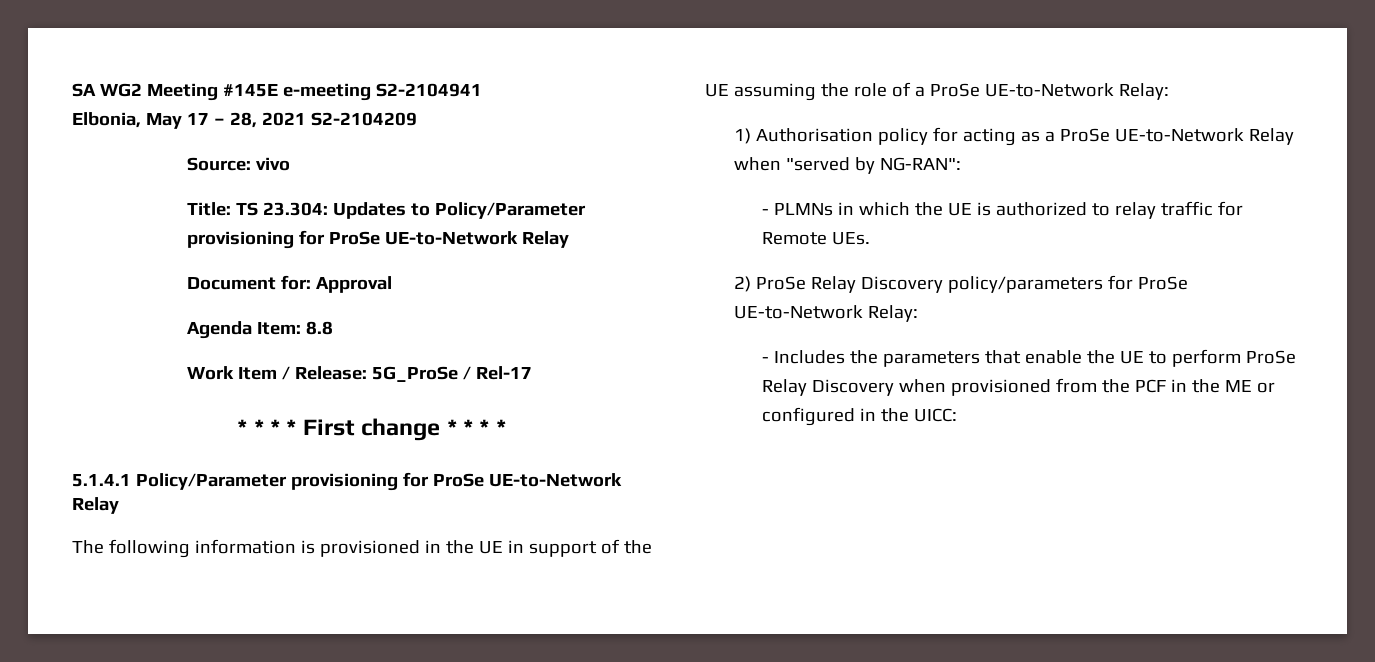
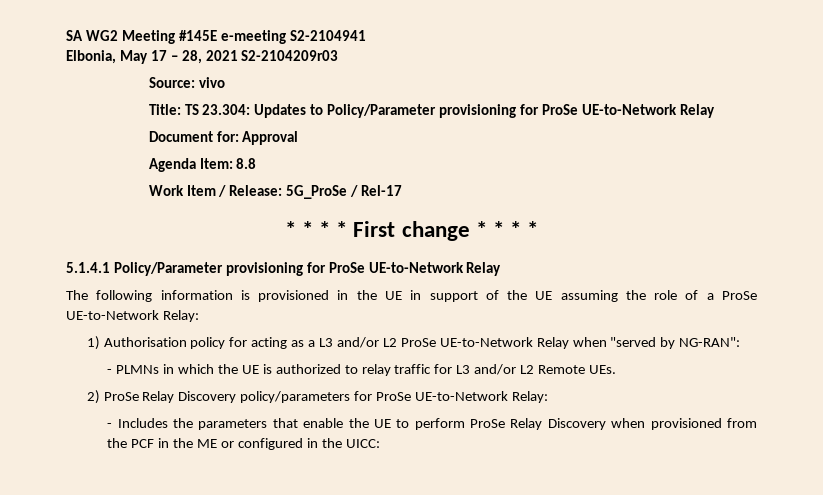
[310,112,417,126] S2-2104209 -> [241,50,339,61] S2-2104209r03
(1055, 136) none -> [319,337,397,348] L3 and/or L2
(1244, 208) none -> [456,364,535,375] L3 and/or L2

